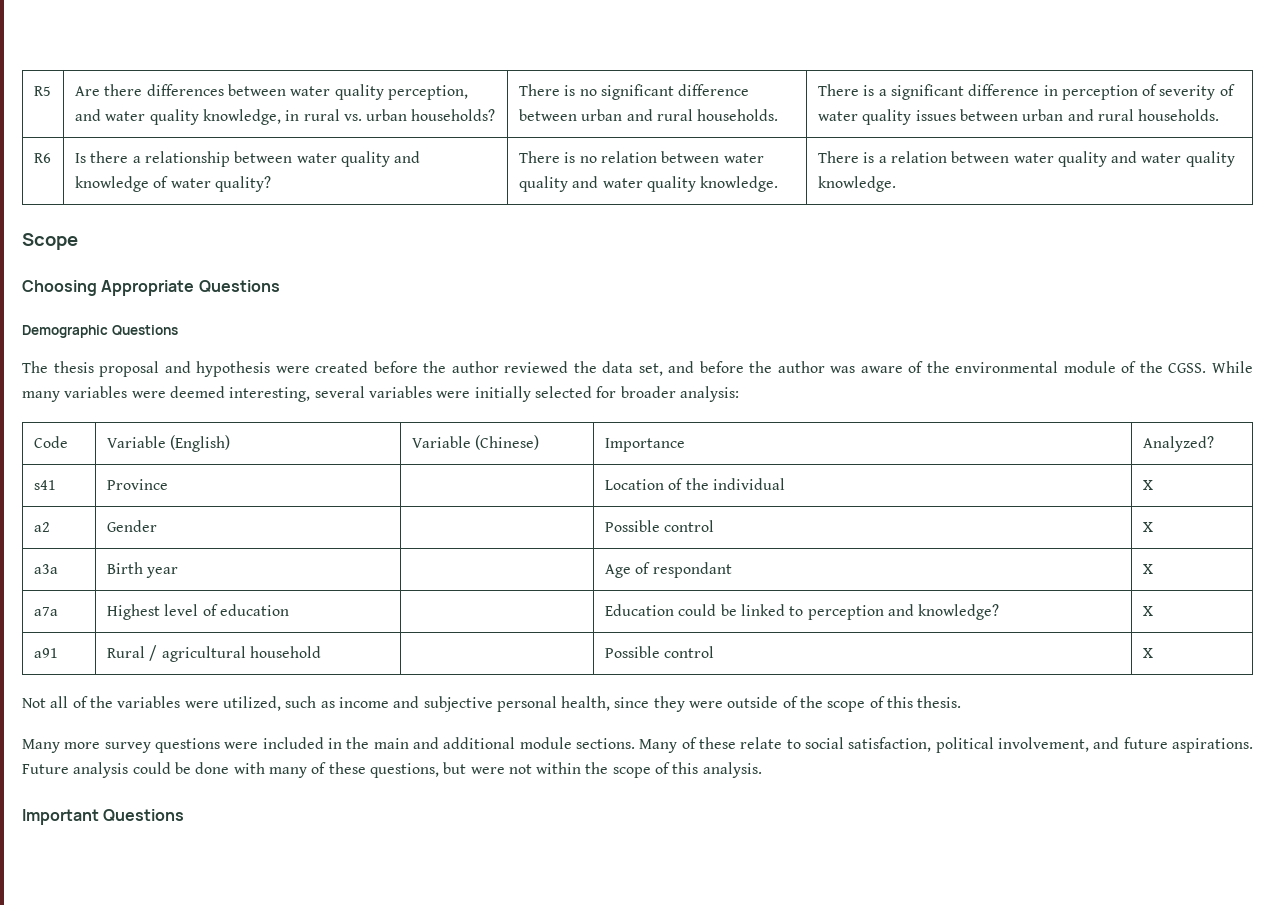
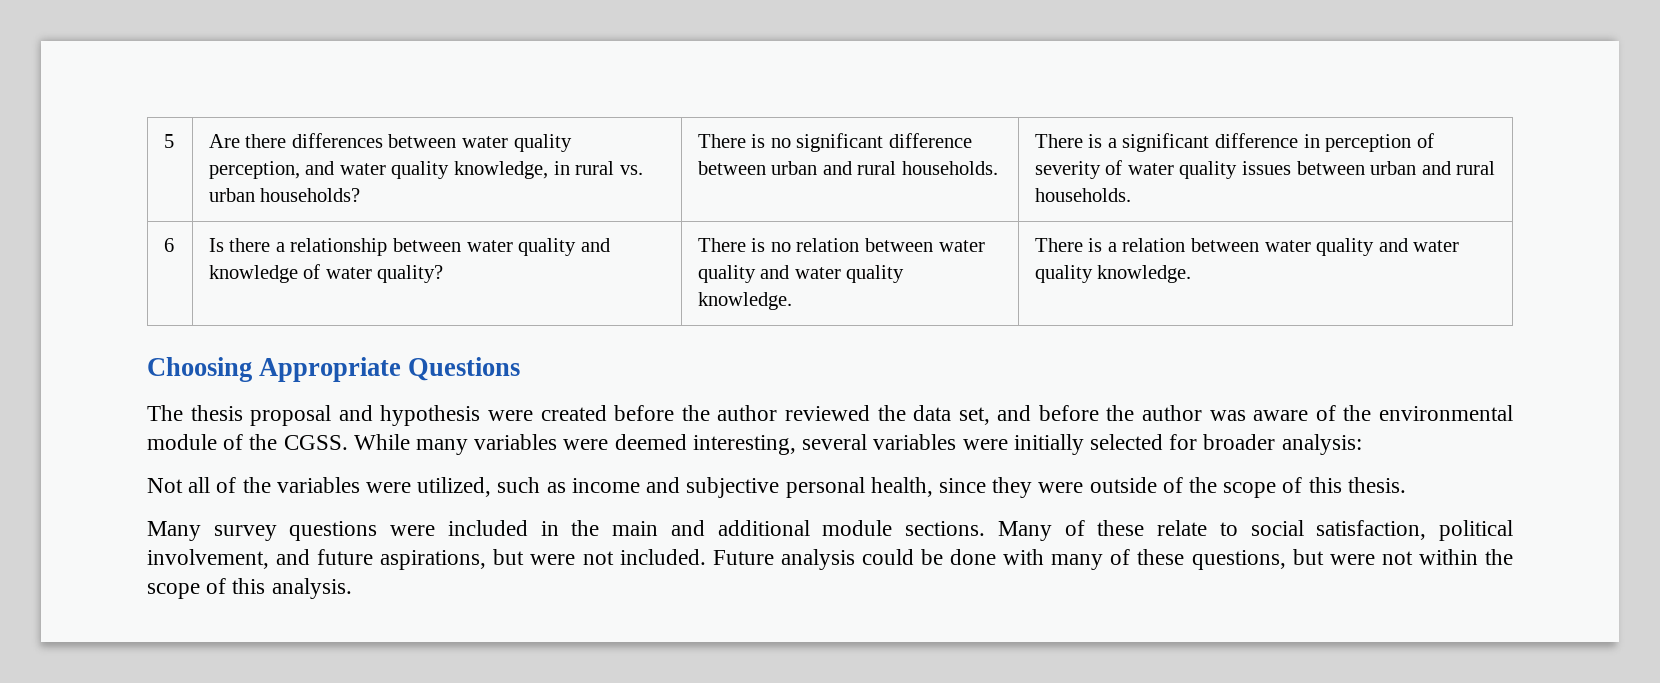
[33,86,51,96] R5 -> [163,134,174,148] 5
[33,153,51,163] R6 -> [163,238,174,252] 6
[22,233,78,250] // Scope -> (1192, 274) none
[22,325,178,338] // Demographic Questions -> (521, 369) none
[33,436,68,448] [106,435,231,452] [411,435,540,450] [604,438,685,452] [1142,436,1214,452] [33,480,56,490] [106,479,168,490] [604,478,785,490] [1142,480,1153,490] [33,522,50,532] [106,520,157,532] [604,520,715,532] [1142,522,1153,532] [33,564,58,574] [106,562,179,578] [604,562,732,578] [1142,564,1153,574] [33,607,58,616] [106,604,289,620] [604,604,1000,620] [1142,606,1153,616] [33,648,58,658] [106,645,321,662] [604,646,715,658] [1142,648,1153,658] // Code | Variable (English) | Variable (Chinese) | Importance | Analyzed? // s41 | Province | | Location of the individual | X // a2 | Gender | | Possible control | X // a3a | Birth year | | Age of respondant | X // a7a | Highest level of education | | Education could be linked to perception and knowledge? | X // a91 | Rural / agricultural household | | Possible control | X -> (1362, 444) none
[64,742,101,749] more -> (201, 531) none
[1172,738,1253,753] aspirations. -> [380,549,706,570] aspirations, but were not included.
[22,809,185,825] // Important Questions -> (352, 588) none

